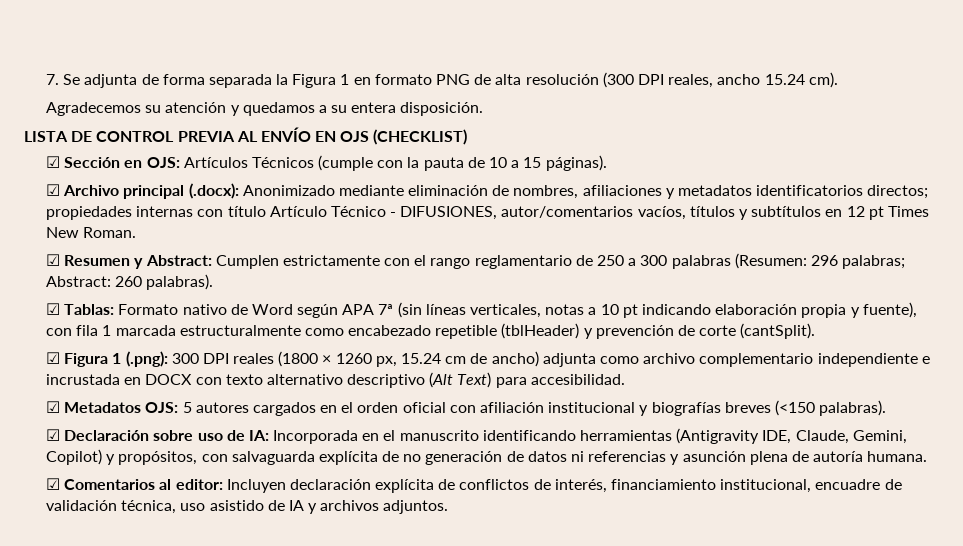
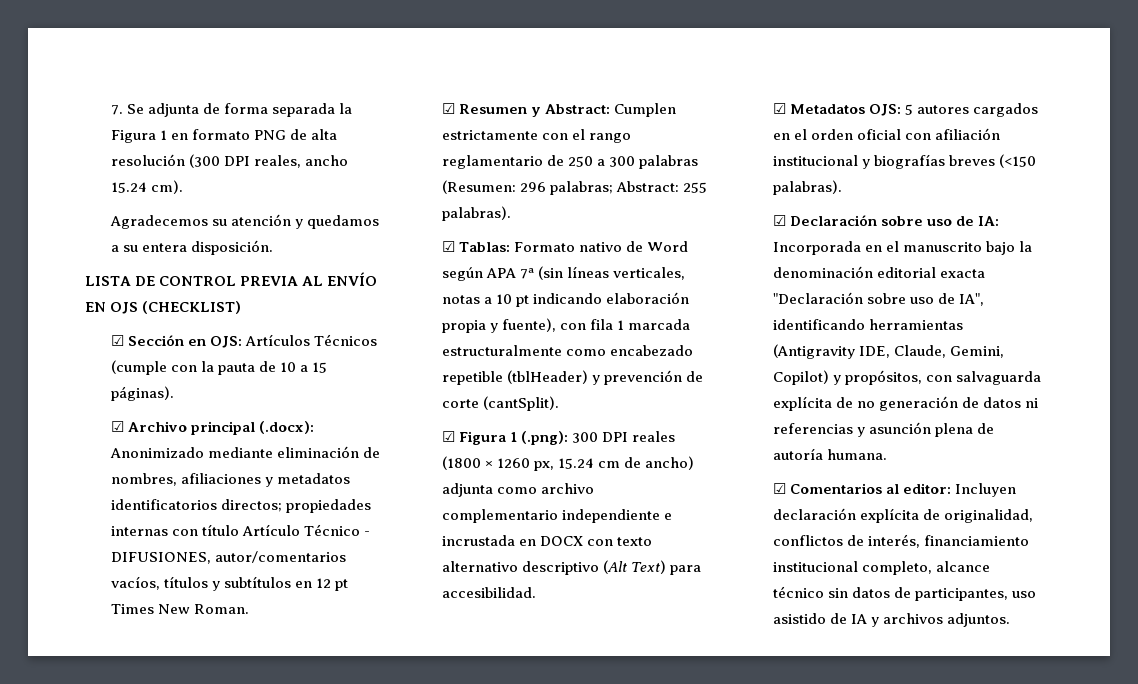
[115,276,143,287] 260 -> [683,182,708,193] 255
(479, 435) none -> [986,241,1033,255] [773,266,986,278] [773,292,985,306] bajo la denominación editorial exacta "Declaración sobre uso de IA",
(456, 484) none -> [944,509,1034,523] originalidad,
[720,479,902,493] [46,500,177,514] institucional, encuadre de validación técnica, -> [773,561,991,575] [773,586,1009,601] institucional completo, alcance técnico sin datos de participantes,

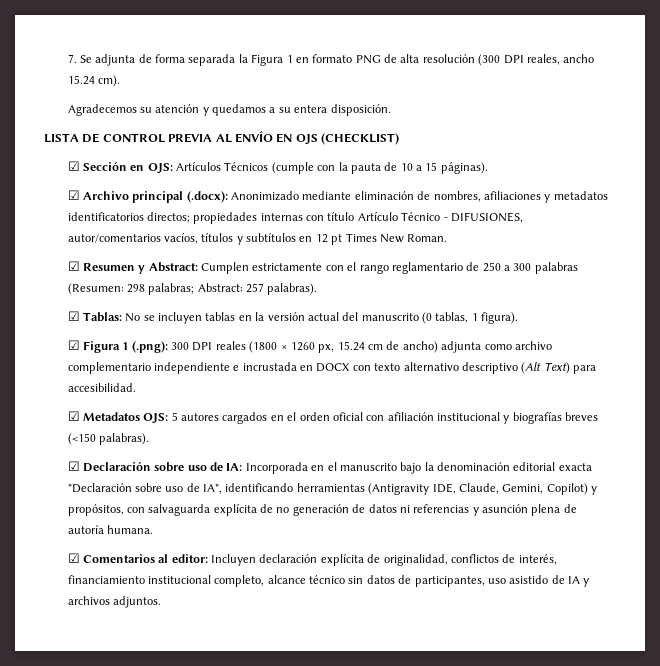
[520,182,547,192] 296 -> [126,284,145,293] 298
[683,182,708,193] 255 -> [246,283,265,293] 257
[514,241,689,252] [442,266,686,281] [442,292,690,307] [442,318,691,333] [442,345,694,356] [442,370,704,385] [442,396,560,411] Formato nativo de Word según APA 7ª (sin líneas verticales, notas a 10 pt indicando elaboración propia y fuente), con fila 1 marcada estructuralmente como encabezado repetible (tblHeader) y prevención de corte (cantSplit). -> [125,312,519,324] No se incluyen tablas en la versión actual del manuscrito (0 tablas, 1 figura).

